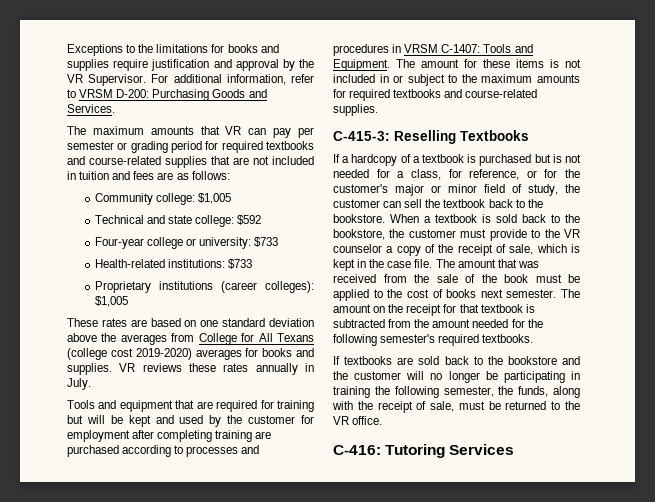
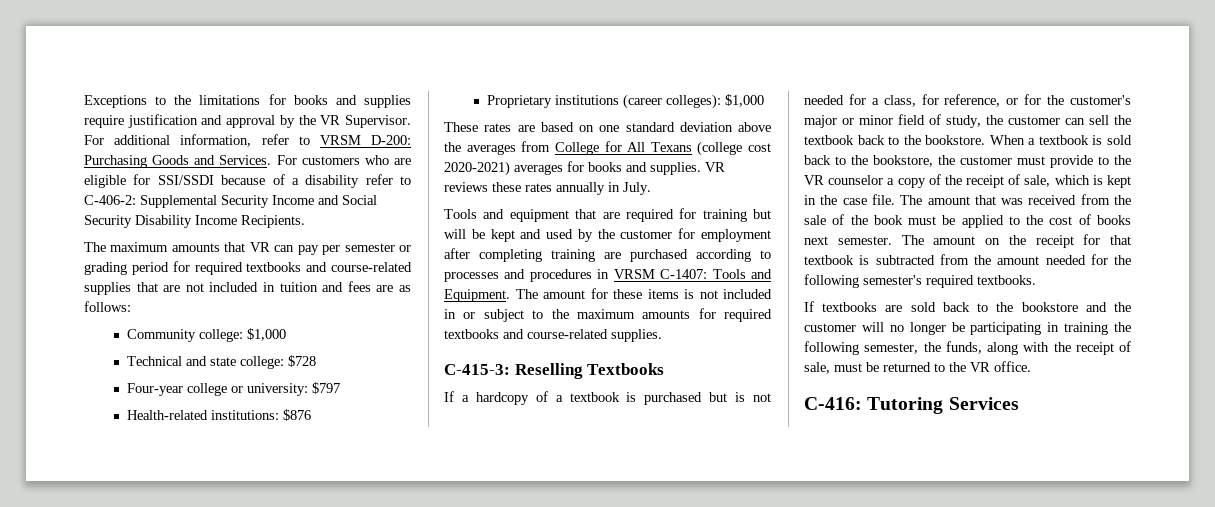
(115, 108) none -> [276,155,411,165] [84,174,411,188] [84,195,377,208] [84,215,305,228] For customers who are eligible for SSI/SSDI because of a disability refer to C-406-2: Supplemental Security Income and Social Security Disability Income Recipients.
[198,193,232,204] $1,005 -> [246,328,286,341] $1,000
[237,215,262,225] $592 -> [287,355,316,367] $728
[254,237,279,247] $733 -> [311,382,340,394] $797
[228,259,253,269] $733 -> [282,409,311,421] $876
[95,296,129,307] $1,005 -> [724,94,764,107] $1,000
[135,348,192,360] 2019-2020) -> [444,161,510,176] 2020-2021)

